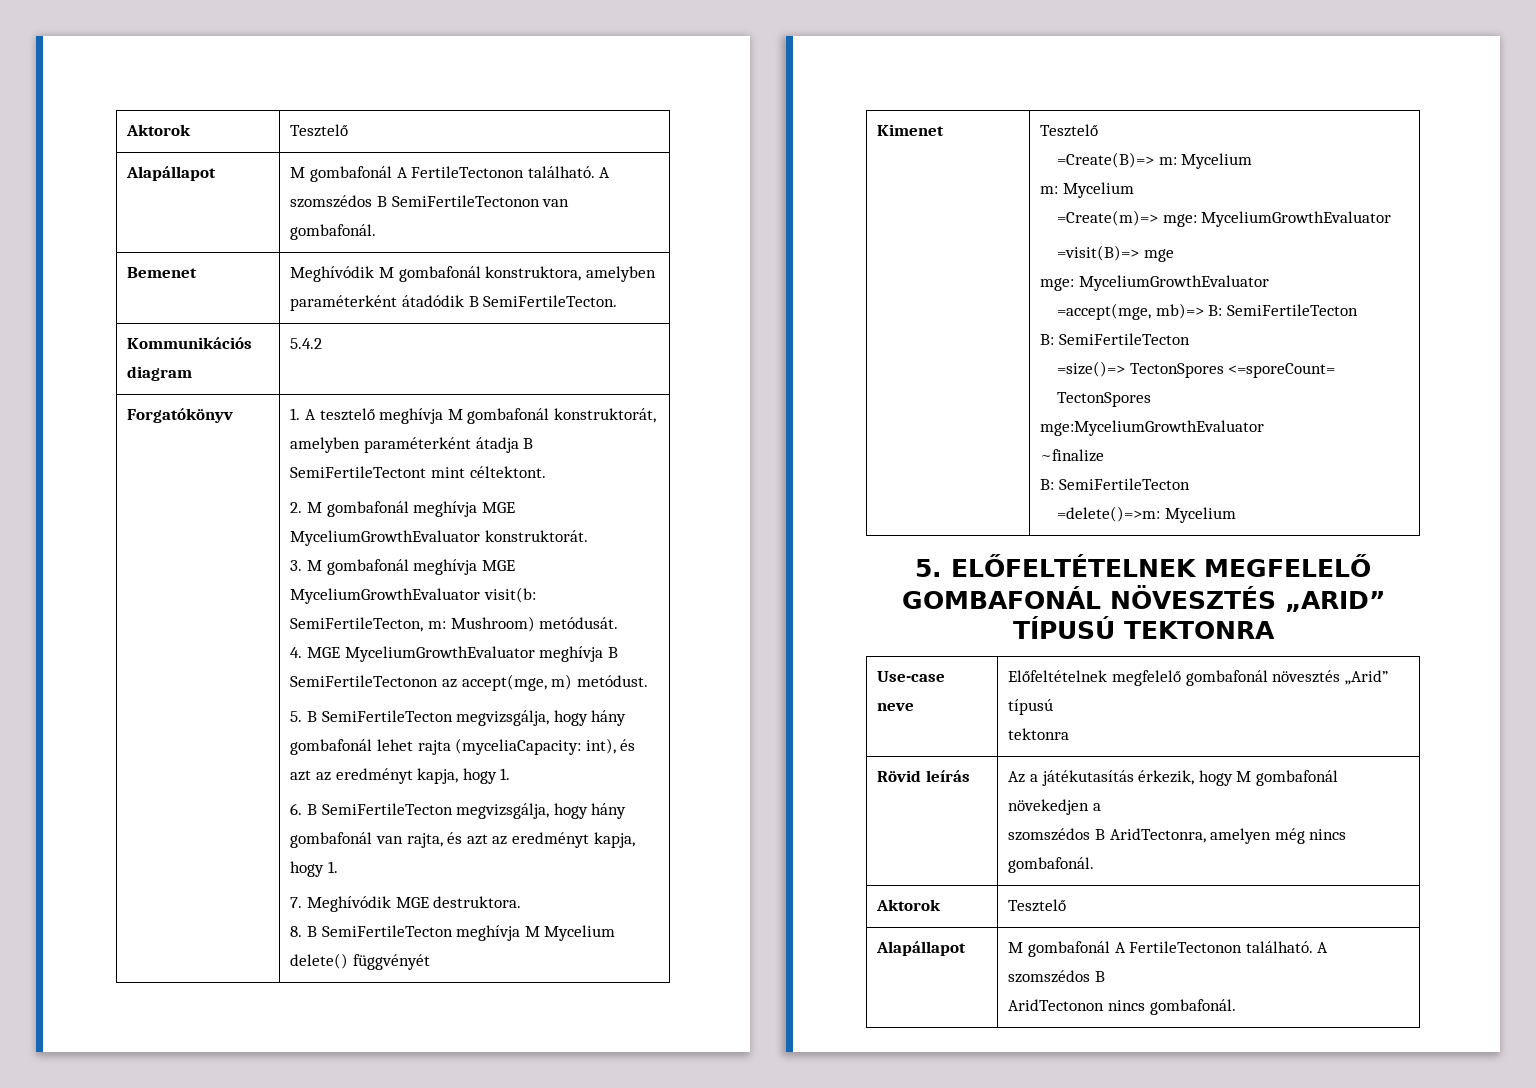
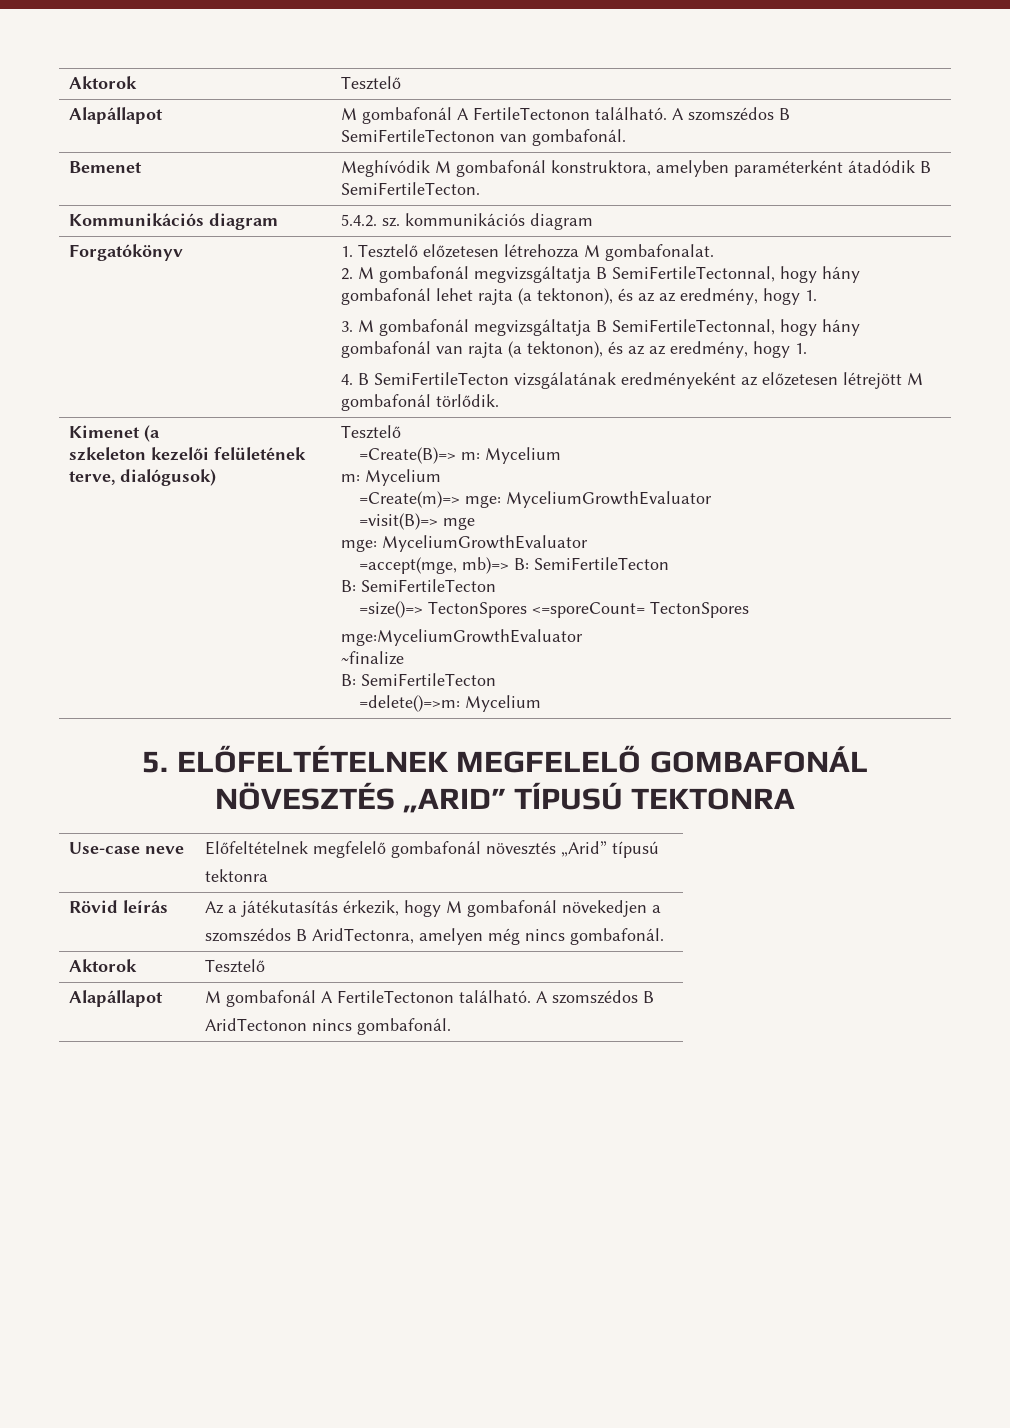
[290,338,323,349] [127,408,234,423] [290,408,656,424] [290,437,534,453] [290,466,546,478] [290,501,515,517] [290,530,588,546] [290,559,515,575] [290,587,536,604] [290,616,619,632] [290,646,618,662] [290,674,648,691] [290,710,550,726] 5.4.2 // Forgatókönyv | 1. A tesztelő meghívja M gombafonál konstruktorát, amelyben paraméterként átadja B SemiFertileTectont mint céltektont. // 2. M gombafonál meghívja MGE MyceliumGrowthEvaluator konstruktorát. // 3. M gombafonál meghívja MGE MyceliumGrowthEvaluator visit(b: SemiFertileTecton, m: Mushroom) metódusát. // 4. MGE MyceliumGrowthEvaluator meghívja B SemiFertileTectonon az accept(mge, m) metódust. // 5. B SemiFertileTecton megvizsgálja, -> [340,213,593,230] [68,244,183,261] [340,244,714,261] [340,266,775,283] 5.4.2. sz. kommunikációs diagram // Forgatókönyv | 1. Tesztelő előzetesen létrehozza M gombafonalat. // 2. M gombafonál megvizsgáltatja B SemiFertileTectonnal,
[455,738,636,755] [290,768,511,784] [290,803,627,819] [290,832,635,848] [290,861,338,877] [290,896,522,912] [290,925,616,941] [290,953,430,970] [877,124,945,136] (myceliaCapacity: int), és azt az eredményt kapja, hogy 1. // 6. B SemiFertileTecton megvizsgálja, hogy hány gombafonál van rajta, és azt az eredményt kapja, hogy 1. // 7. Meghívódik MGE destruktora. // 8. B SemiFertileTecton meghívja M Mycelium delete() függvényét // Kimenet -> [517,288,817,305] [340,319,860,336] [340,341,807,358] [340,372,923,389] [340,394,499,411] [68,425,160,442] [68,447,306,461] [68,469,216,486] (a tektonon), és az az eredmény, hogy 1. // 3. M gombafonál megvizsgáltatja B SemiFertileTectonnal, hogy hány gombafonál van rajta (a tektonon), és az az eredmény, hogy 1. // 4. B SemiFertileTecton vizsgálatának eredményeként az előzetesen létrejött M gombafonál törlődik. // Kimenet (a // szkeleton kezelői felületének terve, dialógusok)

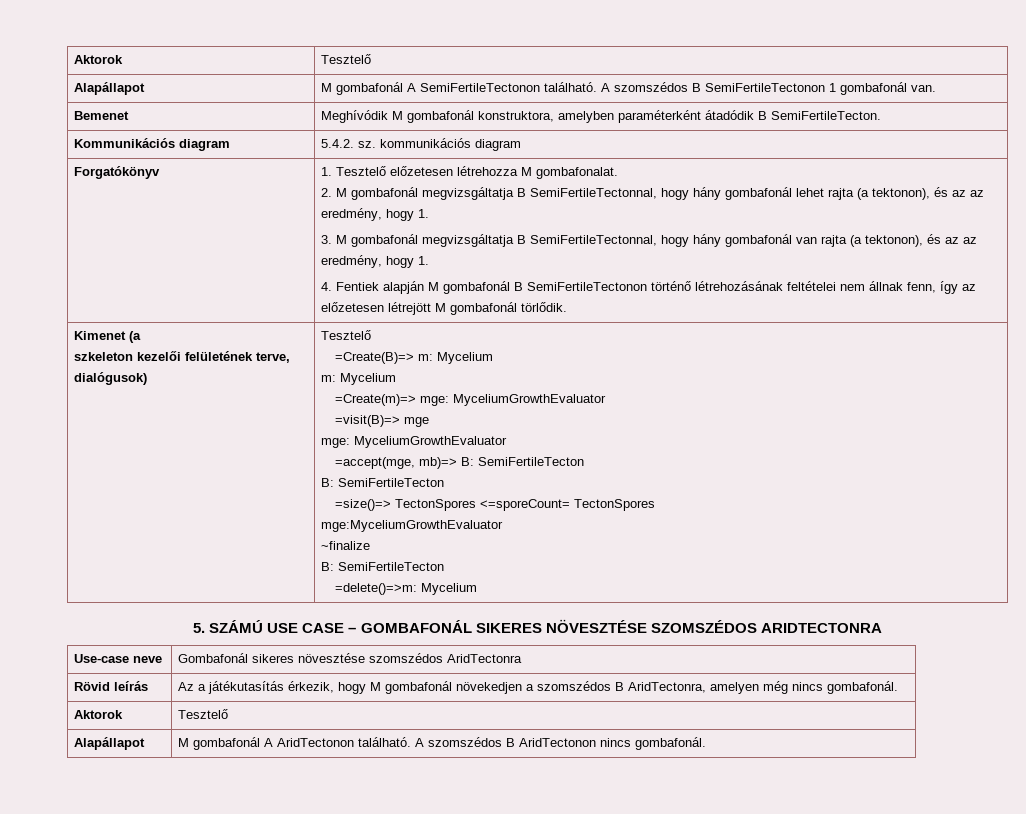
[68,76,137,89] [340,76,401,90] [68,107,163,124] [340,107,590,124] Aktorok | Tesztelő // Alapállapot | M gombafonál A FertileTectonon -> [74,55,124,64] [321,54,372,64] [74,82,146,95] [321,82,541,95] Aktorok | Tesztelő // Alapállapot | M gombafonál A SemiFertileTectonon
[499,129,626,146] van gombafonál. -> [829,82,937,95] 1 gombafonál van.
[357,372,736,389] B SemiFertileTecton vizsgálatának eredményeként -> [336,281,959,294] Fentiek alapján M gombafonál B SemiFertileTectonon történő létrehozásának feltételei nem állnak fenn, így
[176,745,868,773] [214,782,796,813] [68,842,184,854] [204,841,659,858] [204,869,268,882] ELŐFELTÉTELNEK MEGFELELŐ GOMBAFONÁL NÖVESZTÉS „ARID” TÍPUSÚ TEKTONRA // Use-case neve | Előfeltételnek megfelelő gombafonál növesztés „Arid” típusú // tektonra -> [209,619,882,633] [74,654,163,663] [178,653,523,663] SZÁMÚ USE CASE – GOMBAFONÁL SIKERES NÖVESZTÉSE SZOMSZÉDOS ARIDTECTONRA // Use-case neve | Gombafonál sikeres növesztése szomszédos AridTectonra
(661, 909) // -> (535, 687) none
[336,990,654,1004] FertileTectonon található. A szomszédos B // -> [277,737,516,747] AridTectonon található. A szomszédos B

